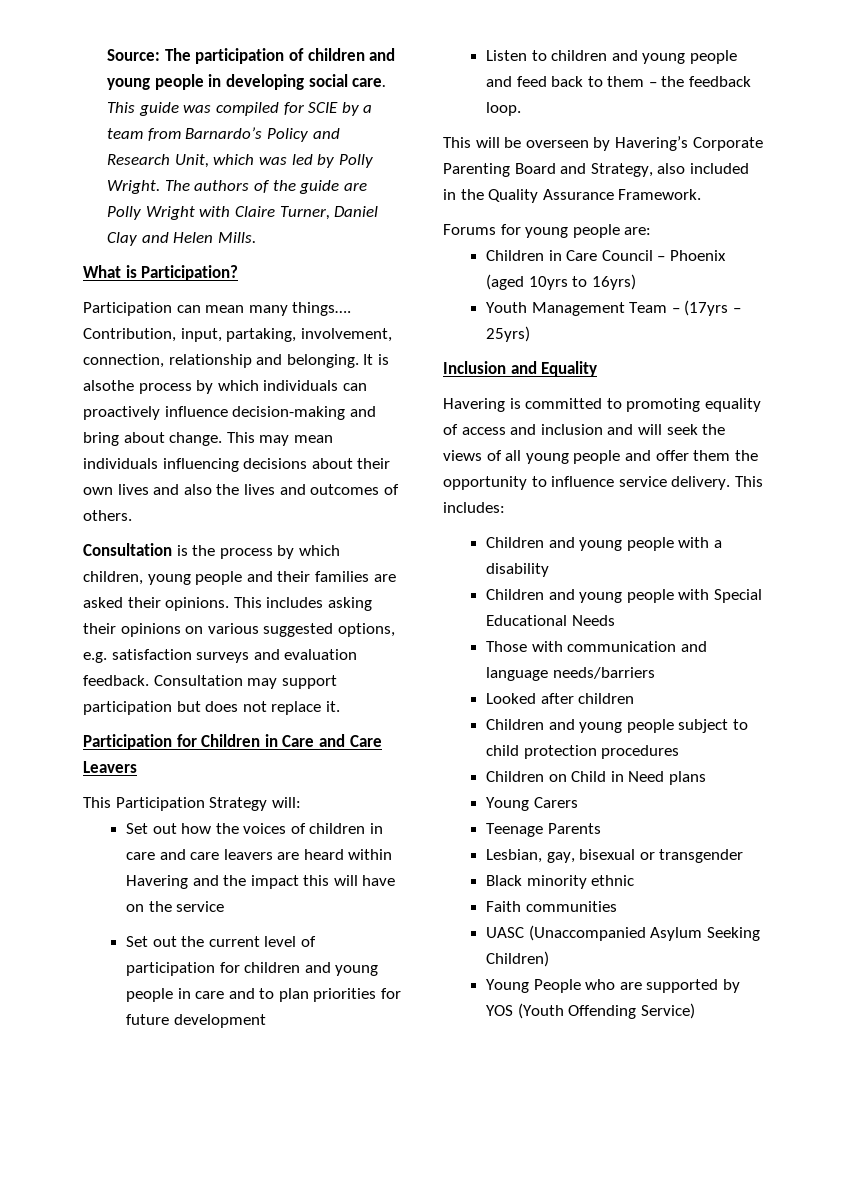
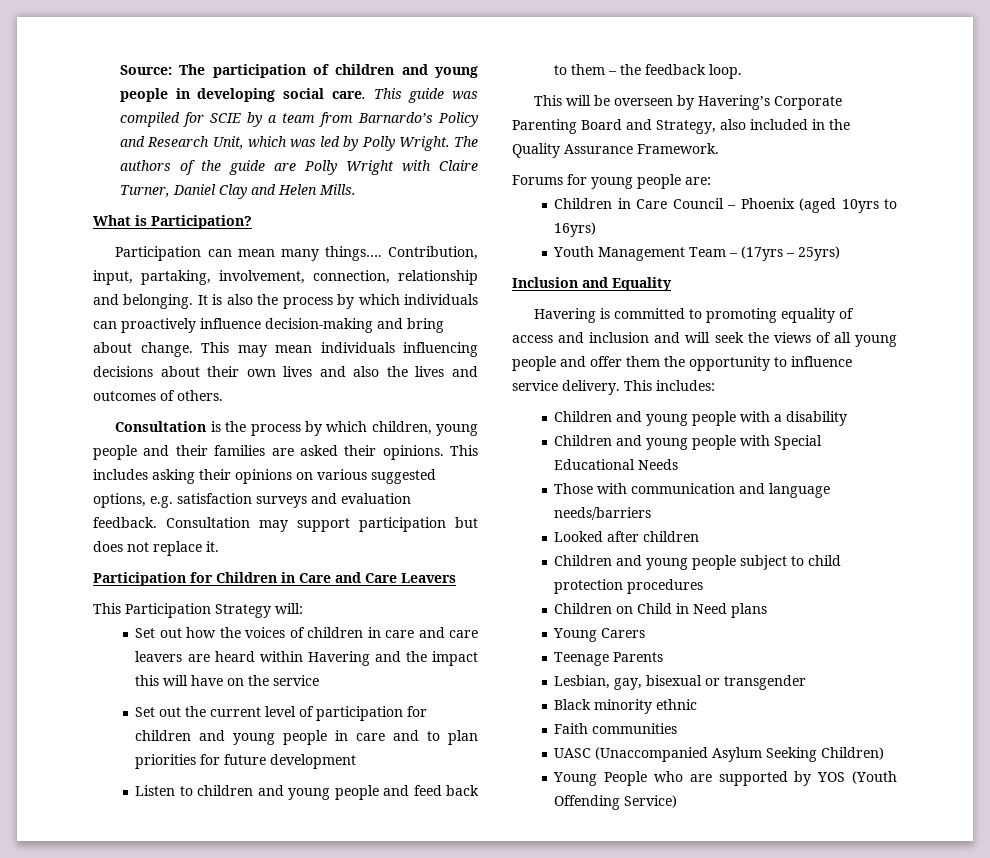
[83,380,134,391] alsothe -> [226,294,279,305] also the

